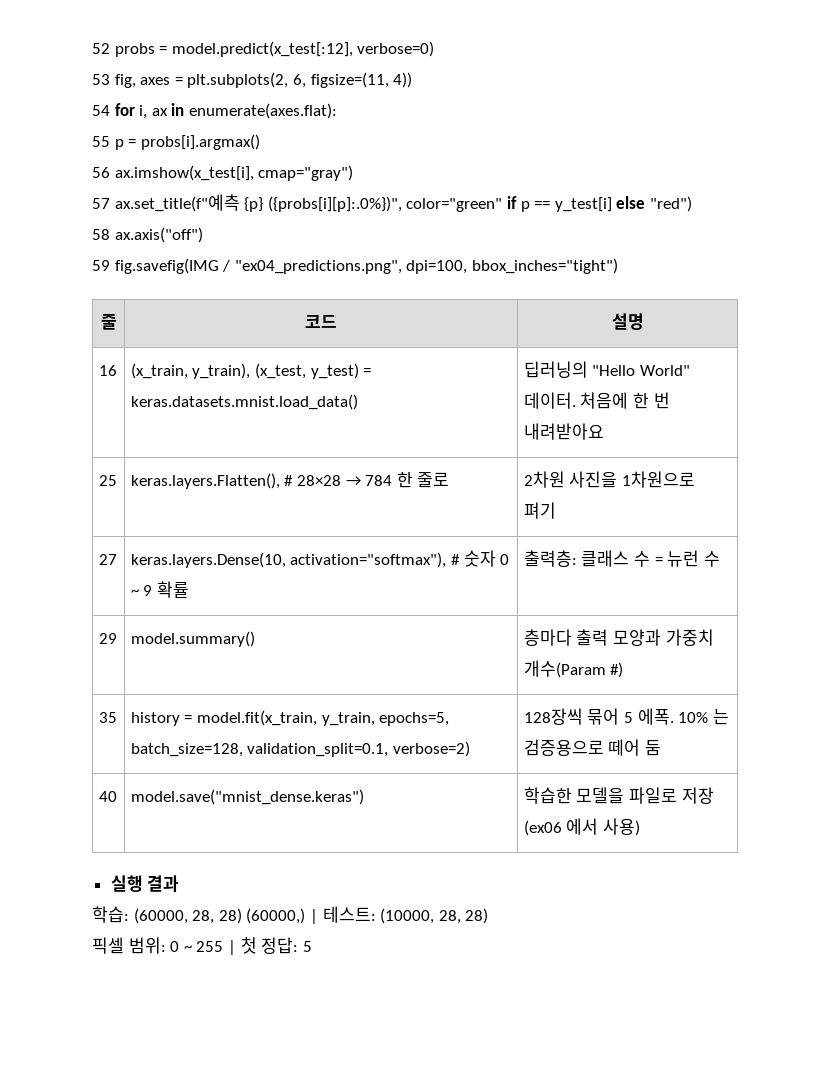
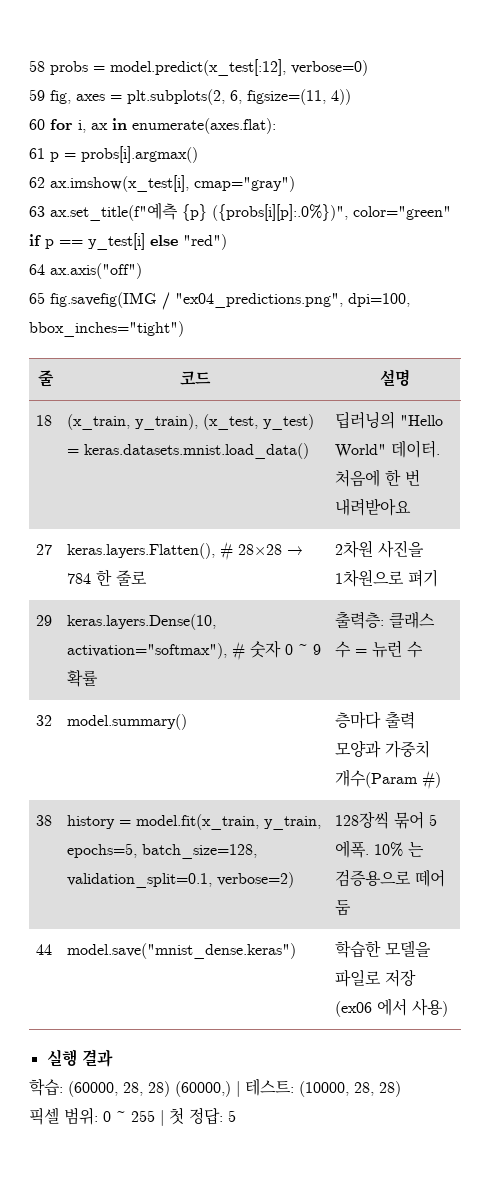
[92,43,110,54] 52 -> [29,60,45,72] 58
[92,74,110,85] 53 -> [29,89,45,101] 59
[92,105,110,116] 54 -> [29,119,45,130] 60
[92,136,110,147] 55 -> [29,148,45,159] 61
[92,167,110,178] 56 -> [29,177,45,188] 62
[92,198,110,209] 57 -> [29,206,45,217] 63
[92,229,110,240] 58 -> [29,264,45,275] 64
[92,260,110,271] 59 -> [29,292,45,304] 65
[98,365,117,376] 16 -> [36,415,53,426] 18
[98,475,117,486] 25 -> [36,544,53,555] 27
[98,554,117,565] 27 -> [36,615,53,626] 29
[98,633,117,644] 29 -> [36,715,53,726] 32
[98,712,117,723] 35 -> [36,815,53,826] 38
[98,791,117,802] 40 -> [36,944,53,955] 44

